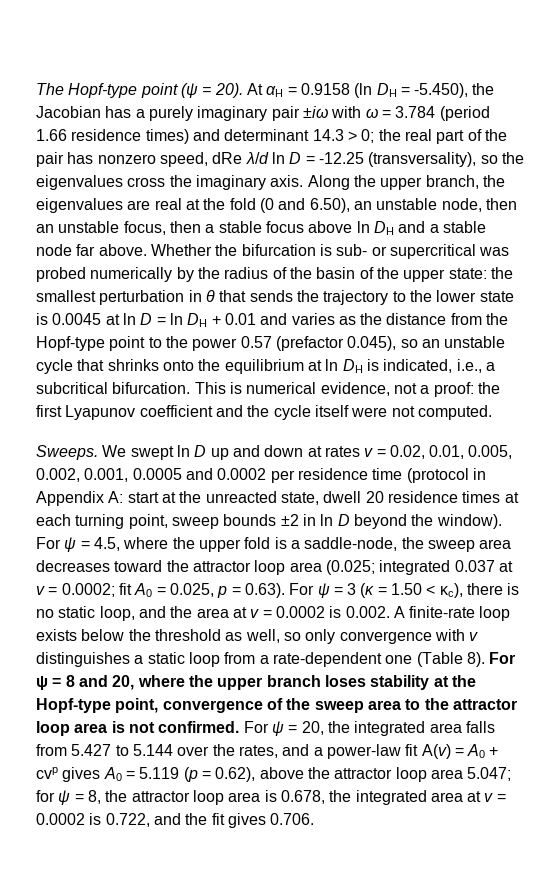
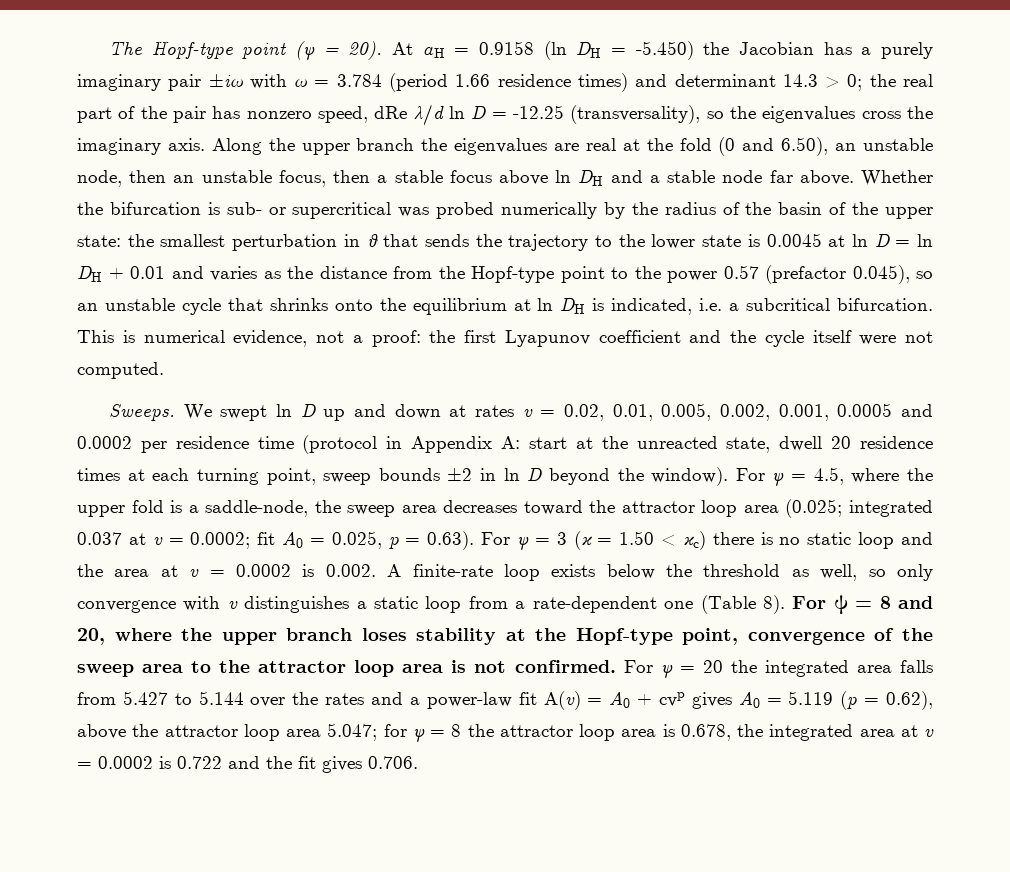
[414,83,469,98] -5.450), -> [635,41,694,60] -5.450)
[425,175,479,189] branch, -> [356,138,415,151] branch
[456,359,482,373] i.e., -> [699,298,723,311] i.e.
[439,583,463,598] κc), -> [682,531,706,550] κc)
[99,606,135,621] loop, -> [858,532,895,549] loop
[301,721,324,735] 20, -> [702,660,723,673] 20
[238,745,278,758] rates, -> [325,693,365,705] rates
[87,790,101,804] 8, -> [451,724,462,737] 8
[105,813,150,827] 0.722, -> [177,756,222,769] 0.722

